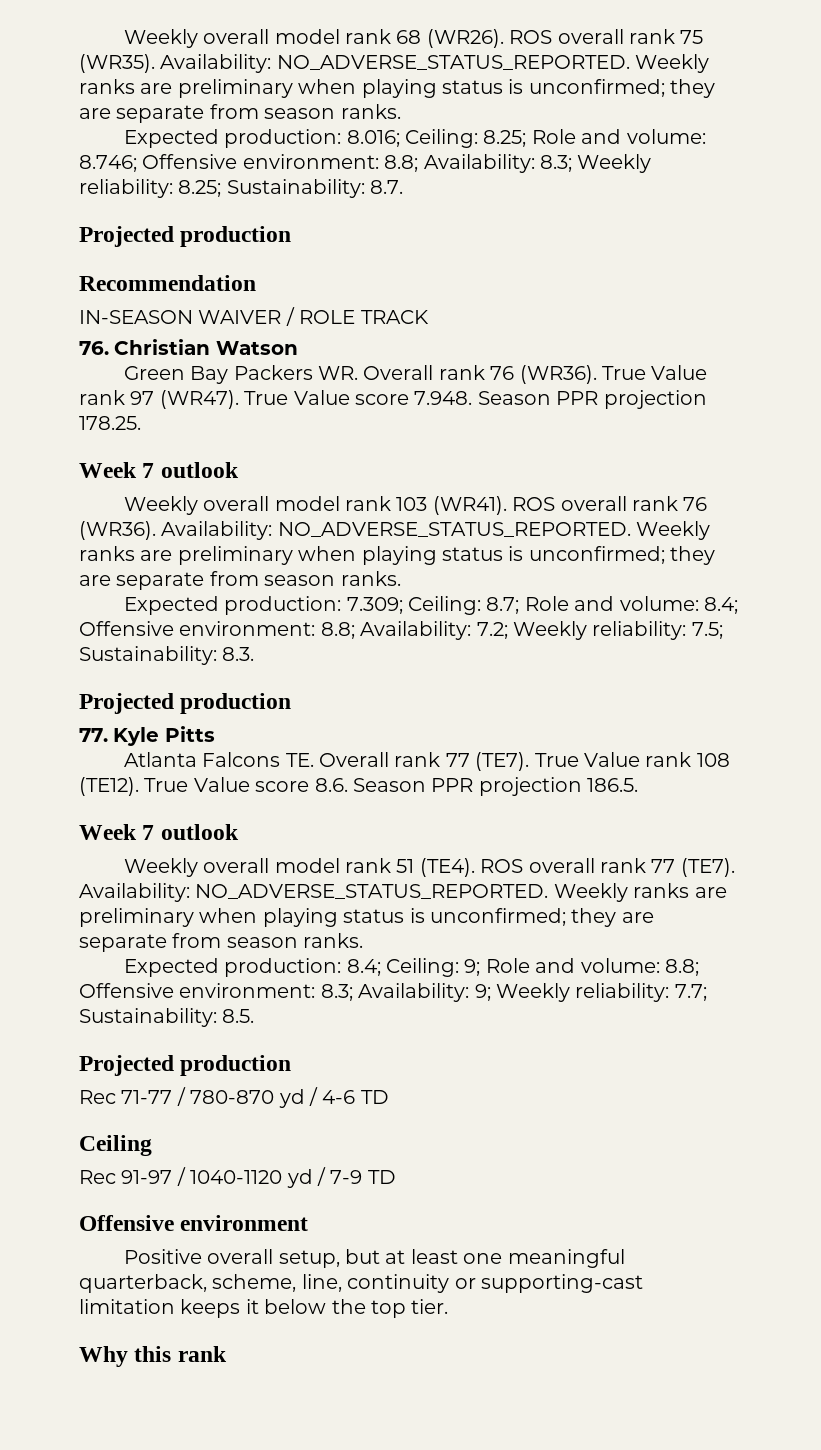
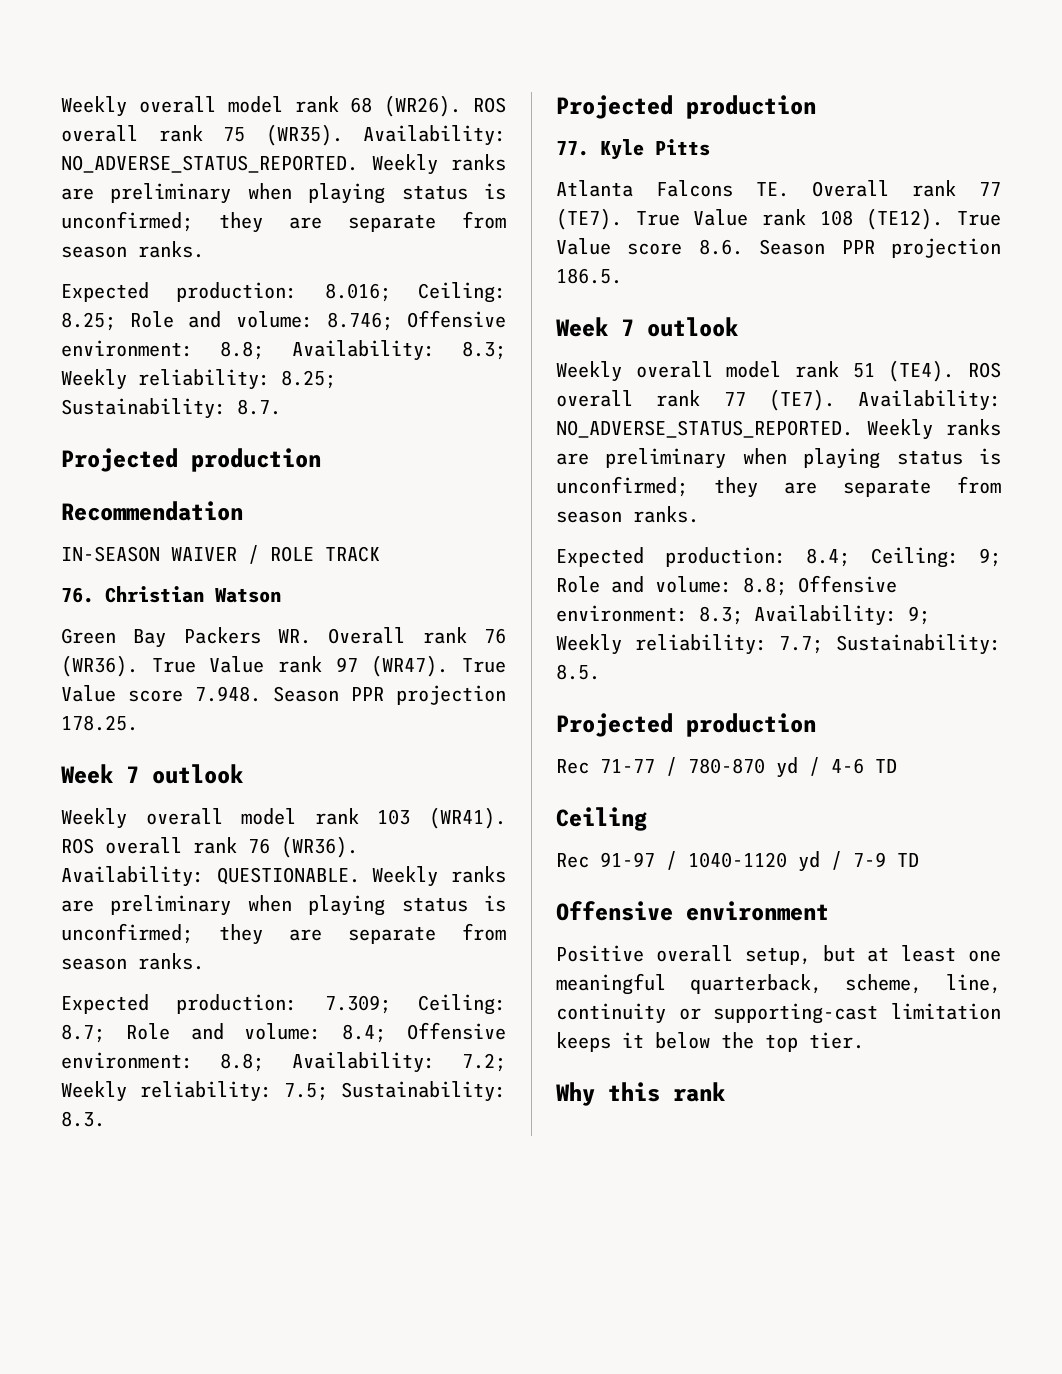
[277,522,631,537] NO_ADVERSE_STATUS_REPORTED. -> [216,867,360,885] QUESTIONABLE.

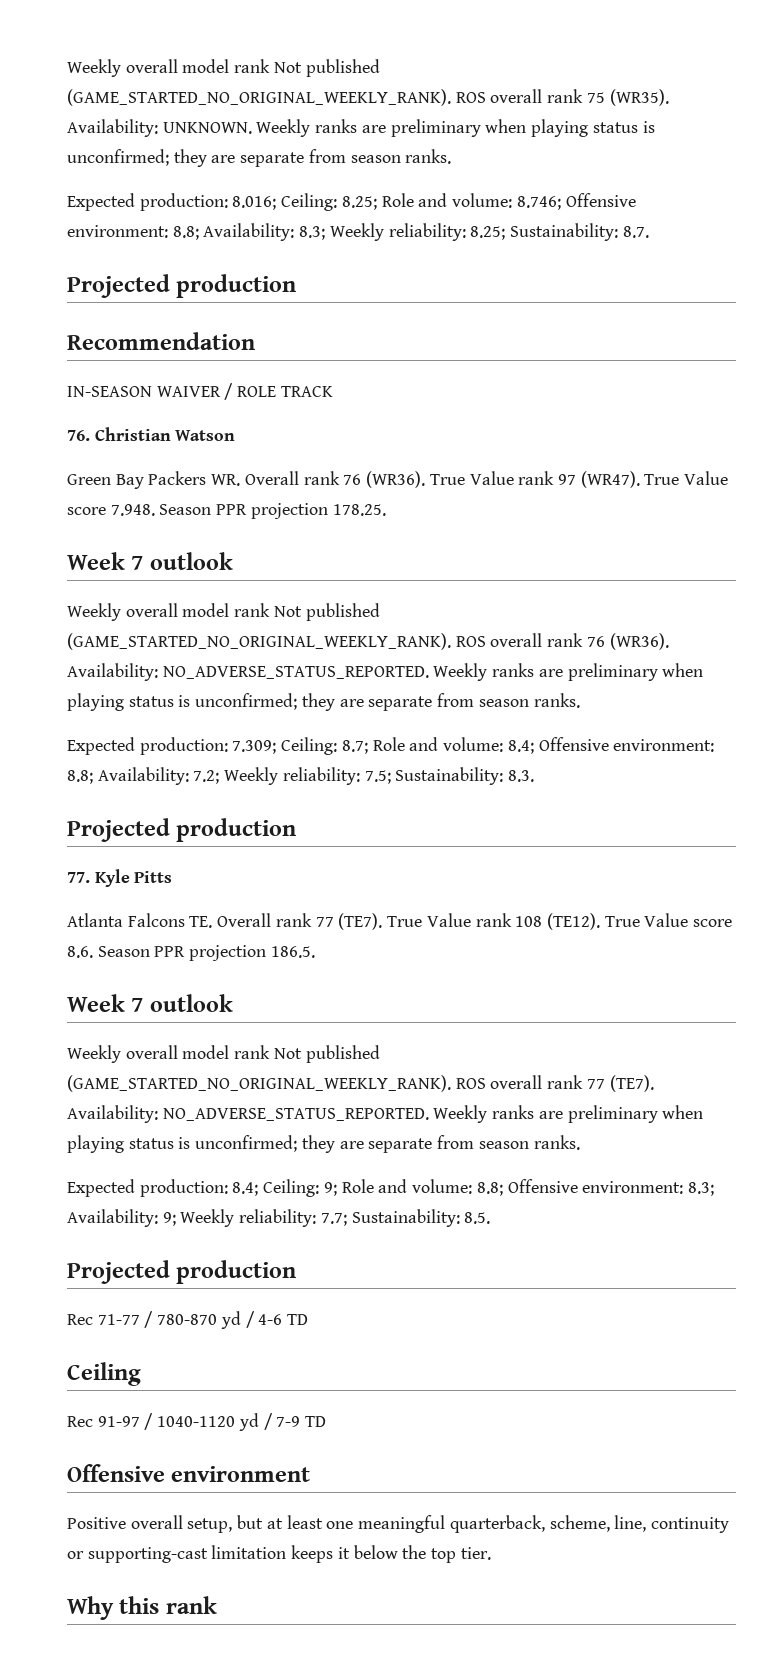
[61,95,462,117] Weekly overall model rank 68 (WR26). -> [67,59,380,77] [67,89,451,106] Weekly overall model rank Not published (GAME_STARTED_NO_ORIGINAL_WEEKLY_RANK).
[61,155,358,173] NO_ADVERSE_STATUS_REPORTED. -> [162,122,252,134] UNKNOWN.
[377,807,506,829] 103 (WR41). -> [273,603,380,621] [67,633,451,650] Not published (GAME_STARTED_NO_ORIGINAL_WEEKLY_RANK).
[216,867,360,885] QUESTIONABLE. -> [162,666,429,679] NO_ADVERSE_STATUS_REPORTED.
[852,360,955,382] 51 (TE4). -> [273,1045,380,1063] [67,1075,451,1092] Not published (GAME_STARTED_NO_ORIGINAL_WEEKLY_RANK).

